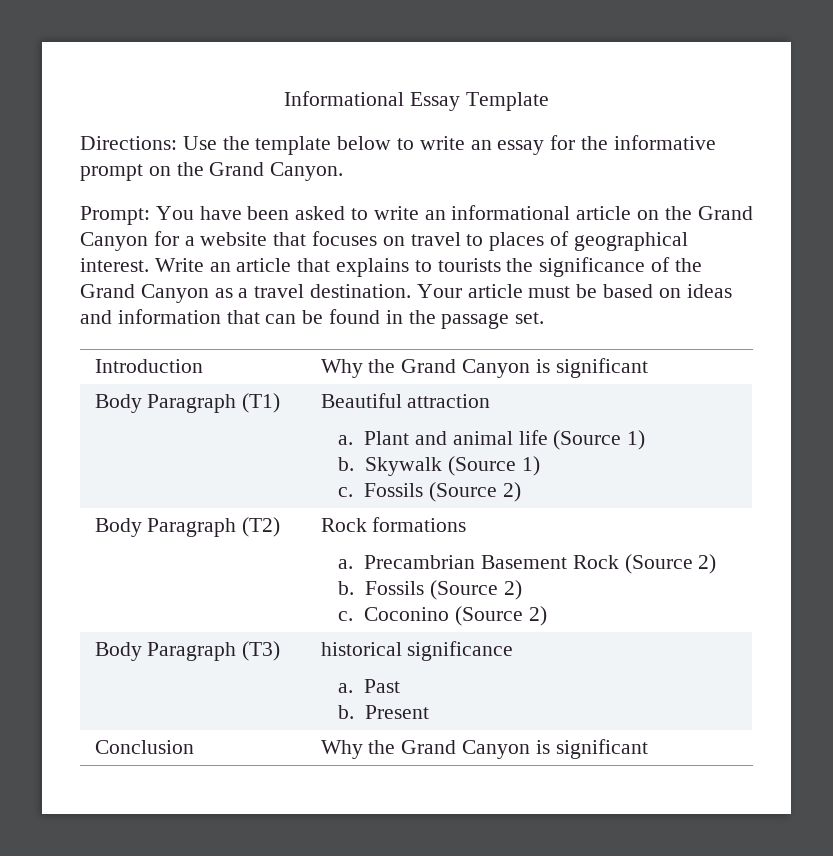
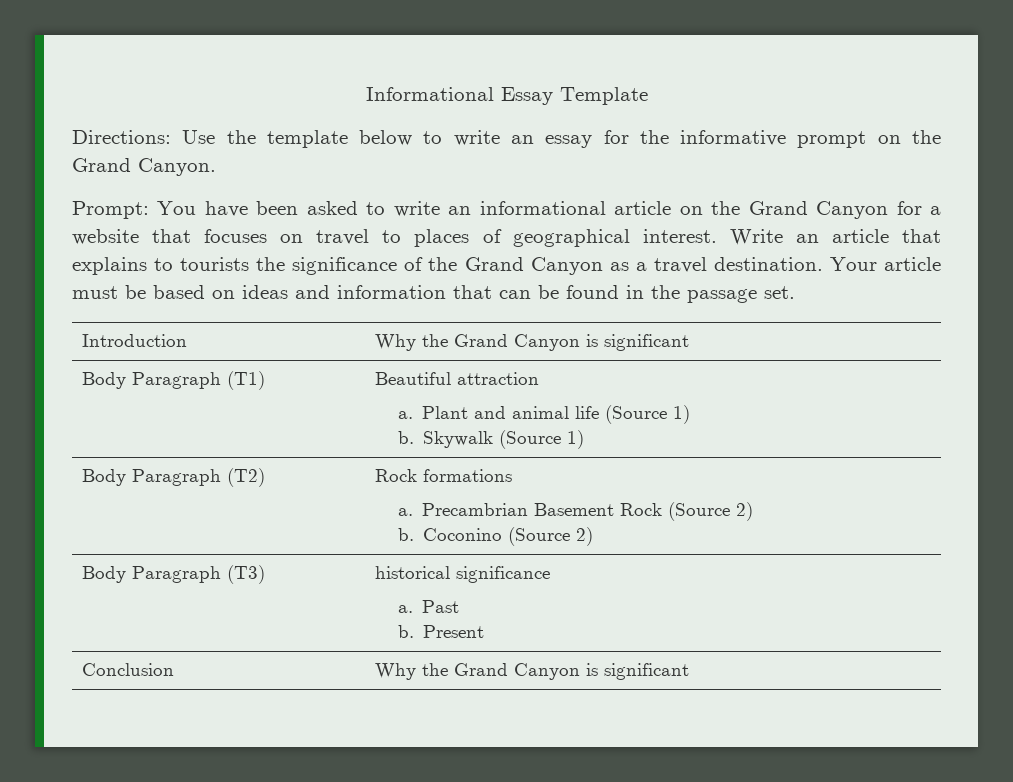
[338,482,521,502] // c. Fossils (Source 2) -> (585, 439) none
[365,580,522,600] [338,611,354,621] Fossils (Source 2) // c. -> (415, 534) none

